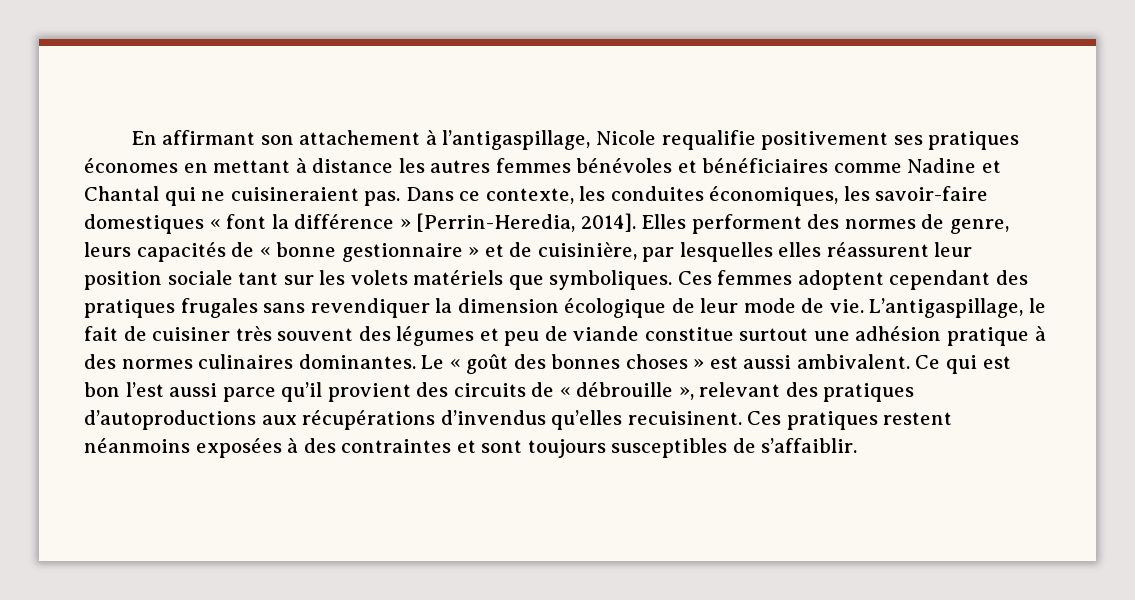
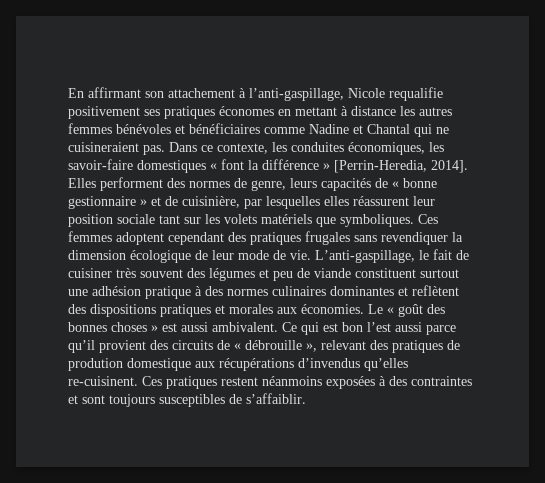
[442,130,591,150] l’antigaspillage, -> [249,88,344,101] l’anti-gaspillage,
[869,298,1024,318] L’antigaspillage, -> [315,250,415,263] L’anti-gaspillage,
[644,327,734,341] constitue -> [355,268,416,278] constituent
[298,354,416,369] dominantes. -> [330,285,459,296] [68,304,364,317] dominantes et reflètent des dispositions pratiques et morales aux économies.
[84,410,256,430] d’autoproductions -> [447,340,460,350] [68,358,191,371] de prodution domestique
[627,411,742,425] recuisinent. -> [68,376,138,386] re-cuisinent.

